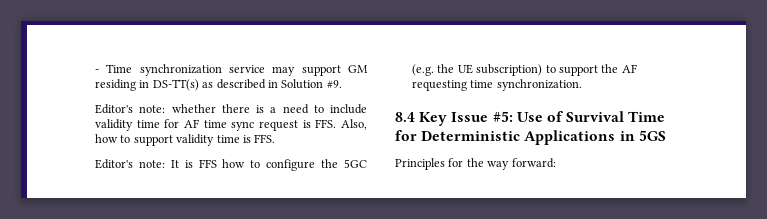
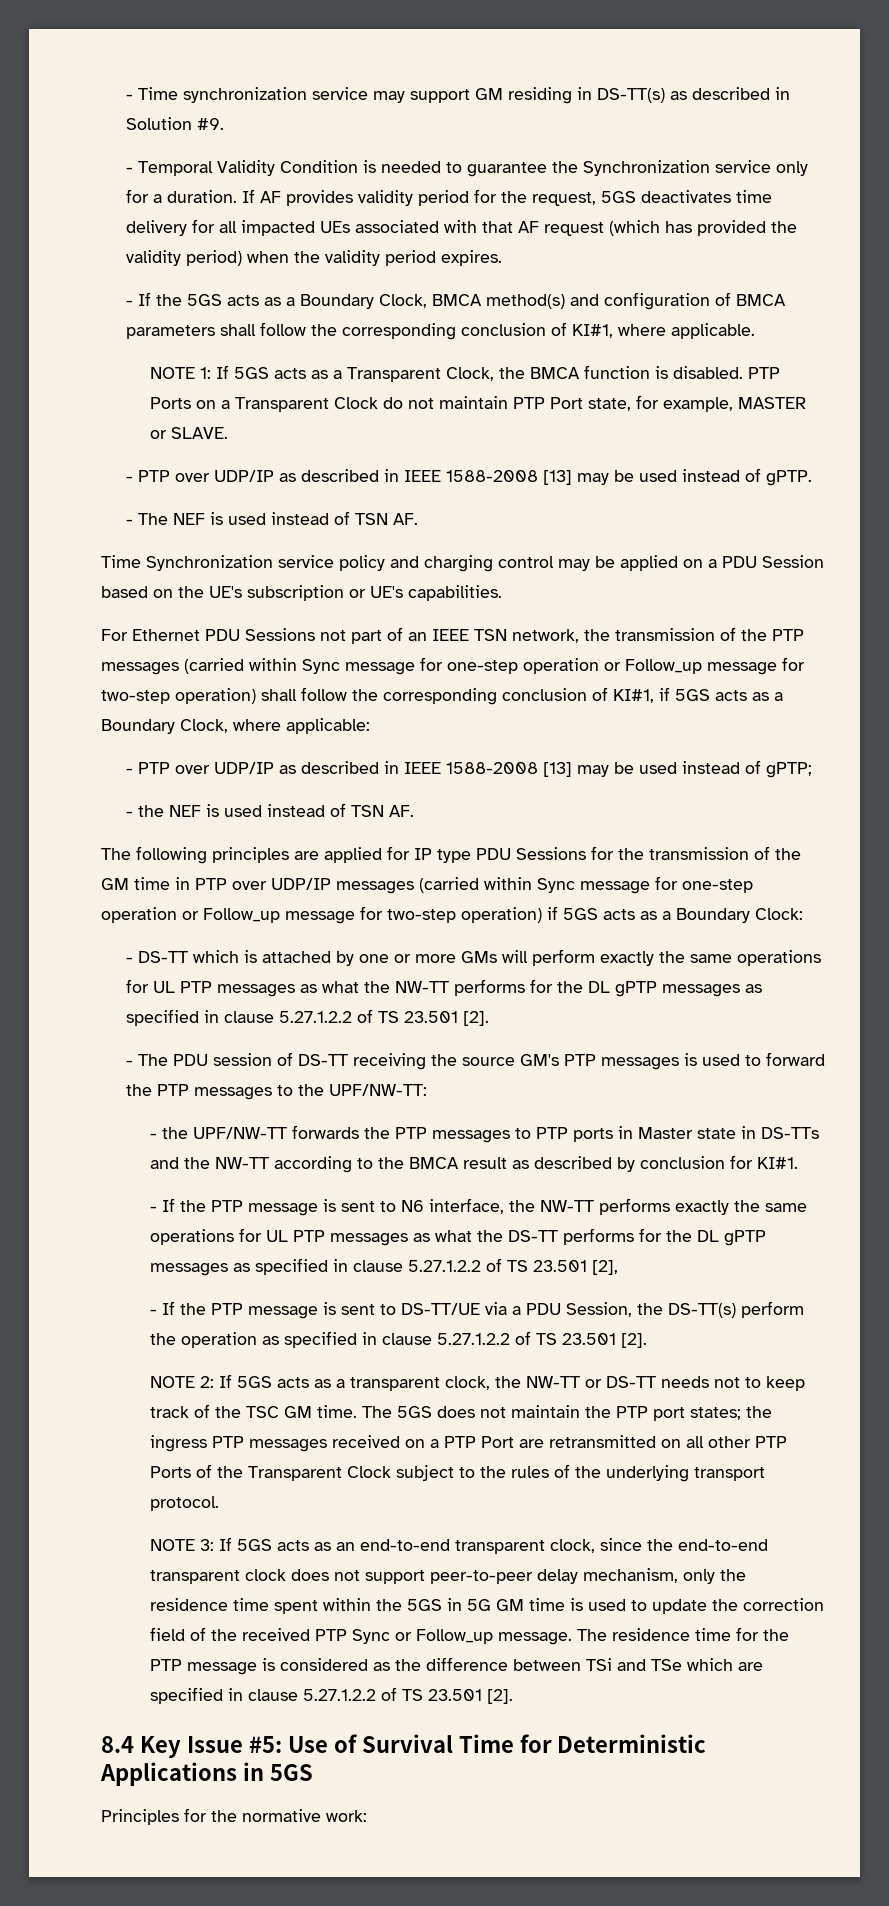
[95,104,368,114] [95,119,367,131] [95,134,276,146] [95,159,367,171] [412,64,637,76] [412,79,582,91] Editor's note: whether there is a need to include validity time for AF time sync request is FFS. Also, how to support validity time is FFS. // Editor's note: It is FFS how to configure the 5GC (e.g. the UE subscription) to support the AF requesting time synchronization. -> [125,160,808,177] [125,189,772,206] [125,219,797,236] [125,250,502,266] [125,292,786,310] [125,322,755,340] [150,365,781,382] [150,395,807,412] [150,427,229,439] [125,468,812,486] [125,511,418,525] [101,555,824,572] [101,585,502,601] [101,627,804,644] [101,657,805,675] [101,687,783,705] [101,718,370,734] [125,760,812,778] [125,803,414,817] [101,846,801,864] [101,876,753,894] [101,906,803,924] [125,949,821,966] [125,979,762,997] [125,1009,489,1026] [125,1052,825,1070] [125,1084,427,1100] [150,1125,820,1143] [150,1155,799,1173] [150,1198,808,1216] [150,1228,767,1246] [150,1258,619,1276] [150,1301,805,1319] [150,1331,648,1348] [150,1374,806,1391] [150,1404,773,1421] [150,1435,788,1452] [150,1464,766,1482] [150,1496,220,1511] [150,1537,769,1554] [150,1568,747,1584] [150,1598,825,1614] [150,1627,790,1645] [150,1657,764,1675] [150,1687,514,1704] - Temporal Validity Condition is needed to guarantee the Synchronization service only for a duration. If AF provides validity period for the request, 5GS deactivates time delivery for all impacted UEs associated with that AF request (which has provided the validity period) when the validity period expires. // - If the 5GS acts as a Boundary Clock, BMCA method(s) and configuration of BMCA parameters shall follow the corresponding conclusion of KI#1, where applicable. // NOTE 1: If 5GS acts as a Transparent Clock, the BMCA function is disabled. PTP Ports on a Transparent Clock do not maintain PTP Port state, for example, MASTER or SLAVE. // - PTP over UDP/IP as described in IEEE 1588-2008 [13] may be used instead of gPTP. // - The NEF is used instead of TSN AF. // Time Synchronization service policy and charging control may be applied on a PDU Session based on the UE's subscription or UE's capabilities. // For Ethernet PDU Sessions not part of an IEEE TSN network, the transmission of the PTP messages (carried within Sync message for one-step operation or Follow_up message for two-step operation) shall follow the corresponding conclusion of KI#1, if 5GS acts as a Boundary Clock, where applicable: // - PTP over UDP/IP as described in IEEE 1588-2008 [13] may be used instead of gPTP; // - the NEF is used instead of TSN AF. // The following principles are applied for IP type PDU Sessions for the transmission of the GM time in PTP over UDP/IP messages (carried within Sync message for one-step operation or Follow_up message for two-step operation) if 5GS acts as a Boundary Clock: // - DS-TT which is attached by one or more GMs will perform exactly the same operations for UL PTP messages as what the NW-TT performs for the DL gPTP messages as specified in clause 5.27.1.2.2 of TS 23.501 [2]. // - The PDU session of DS-TT receiving the source GM's PTP messages is used to forward the PTP messages to the UPF/NW-TT: // - the UPF/NW-TT forwards the PTP messages to PTP ports in Master state in DS-TTs and the NW-TT according to the BMCA result as described by conclusion for KI#1. // - If the PTP message is sent to N6 interface, the NW-TT performs exactly the same operations for UL PTP messages as what the DS-TT performs for the DL gPTP messages as specified in clause 5.27.1.2.2 of TS 23.501 [2], // - If the PTP message is sent to DS-TT/UE via a PDU Session, the DS-TT(s) perform the operation as specified in clause 5.27.1.2.2 of TS 23.501 [2]. // NOTE 2: If 5GS acts as a transparent clock, the NW-TT or DS-TT needs not to keep track of the TSC GM time. The 5GS does not maintain the PTP port states; the ingress PTP messages received on a PTP Port are retransmitted on all other PTP Ports of the Transparent Clock subject to the rules of the underlying transport protocol. // NOTE 3: If 5GS acts as an end-to-end transparent clock, since the end-to-end transparent clock does not support peer-to-peer delay mechanism, only the residence time spent within the 5GS in 5G GM time is used to update the correction field of the received PTP Sync or Follow_up message. The residence time for the PTP message is considered as the difference between TSi and TSe which are specified in clause 5.27.1.2.2 of TS 23.501 [2].
[487,158,556,170] way forward: -> [242,1809,367,1822] normative work:

